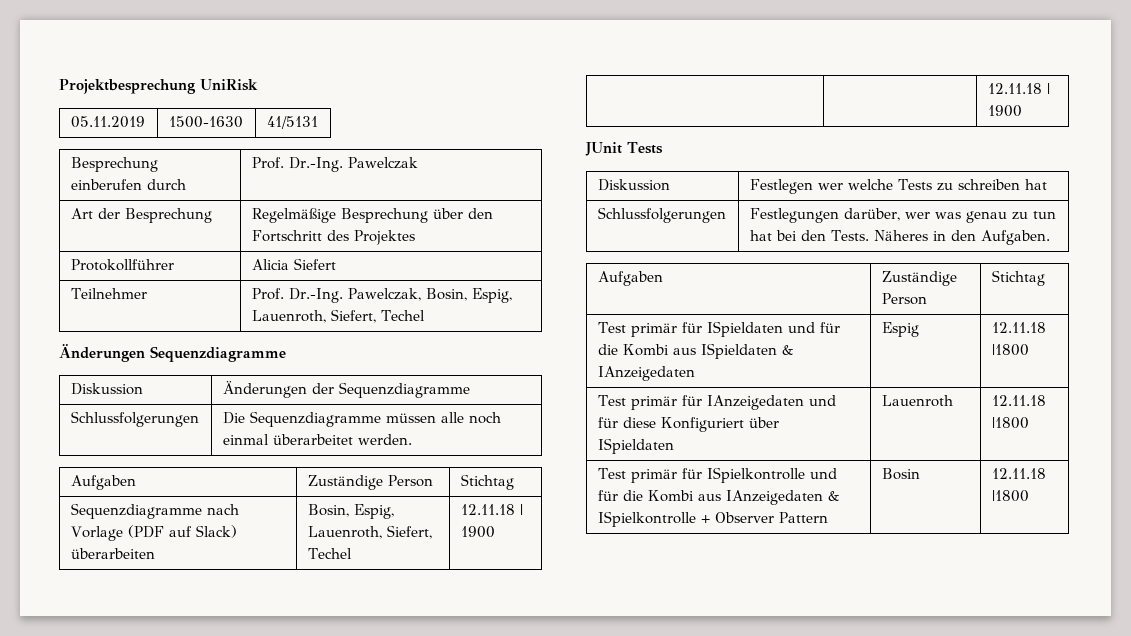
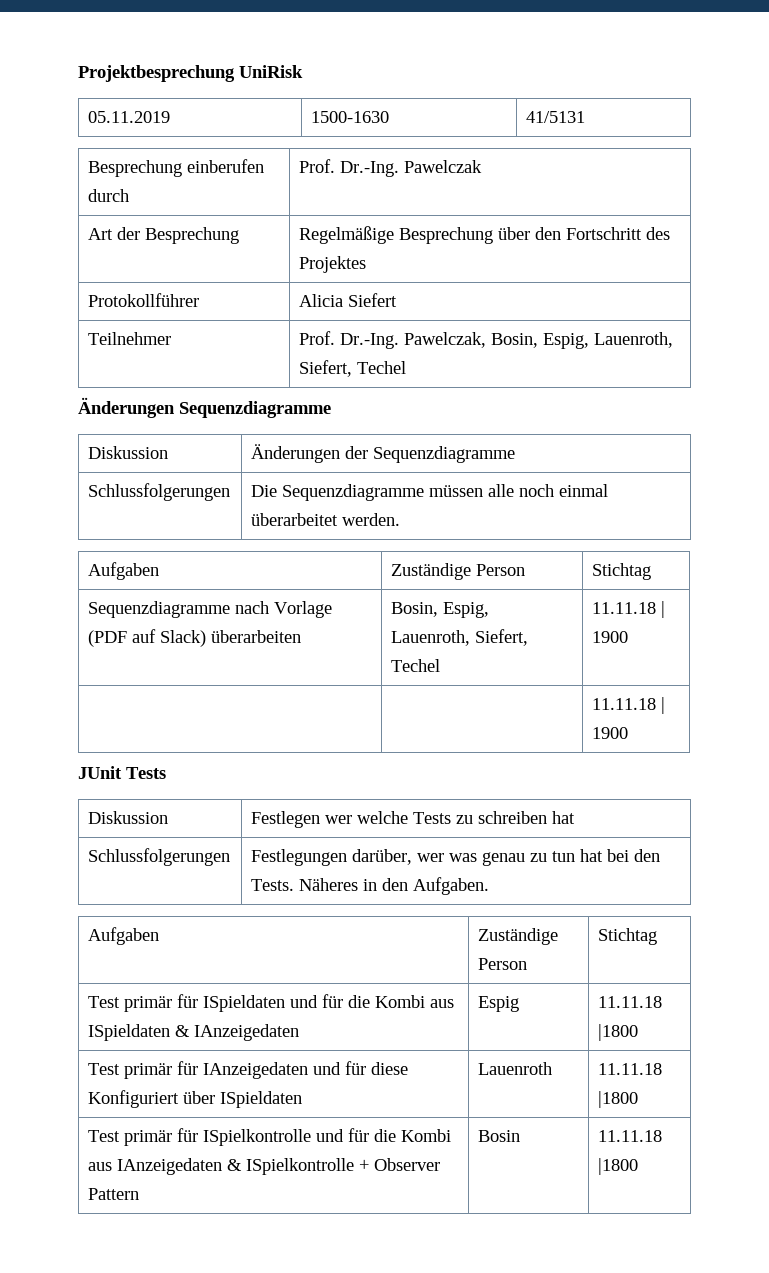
[460,504,515,515] 12.11.18 -> [592,602,657,614] 11.11.18
[987,83,1042,94] 12.11.18 -> [592,698,657,710] 11.11.18
[991,322,1046,333] 12.11.18 -> [598,996,663,1008] 11.11.18
[991,395,1046,406] 12.11.18 -> [598,1063,663,1075] 11.11.18
[991,468,1046,479] 12.11.18 -> [598,1130,663,1142] 11.11.18

